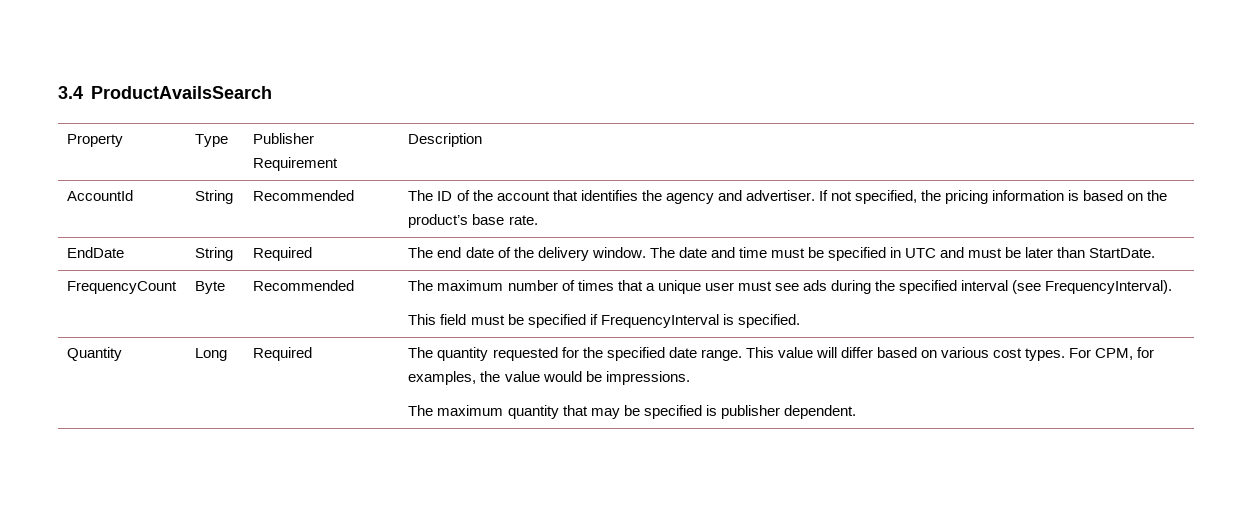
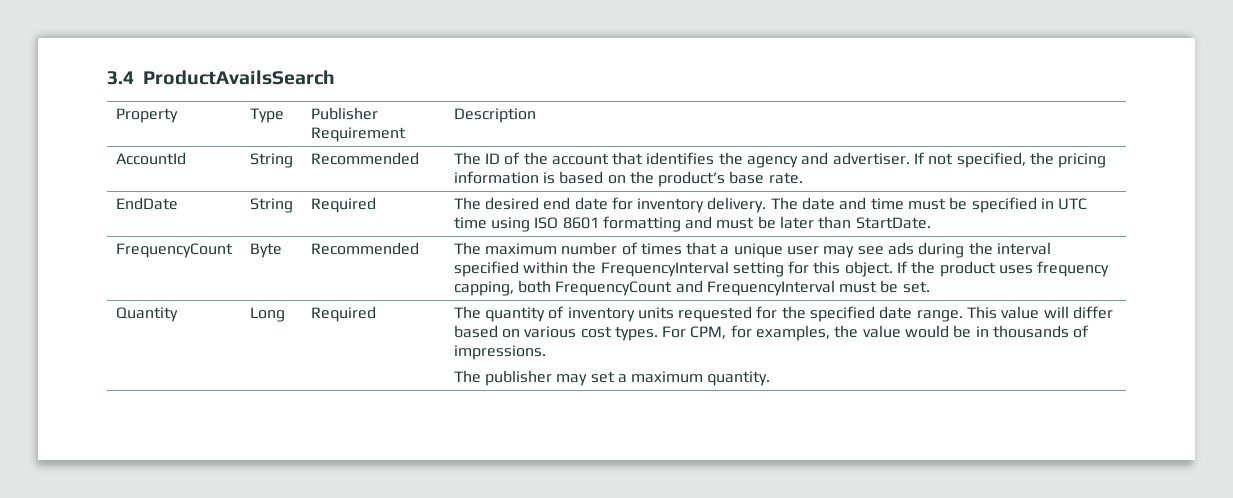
(434, 252) none -> [484,197,539,210] desired
[497,247,646,261] of the delivery window. -> [611,197,767,213] for inventory delivery.
(937, 253) none -> [453,216,681,232] time using ISO 8601 formatting
[737,281,772,291] must -> [823,246,855,258] may
[899,280,1173,294] [408,314,800,328] specified interval (see FrequencyInterval). // This field must be specified if FrequencyInterval is specified. -> [997,242,1052,255] [453,261,1110,277] [453,280,930,296] interval specified within the FrequencyInterval setting for this object. If the product uses frequency capping, both FrequencyCount and FrequencyInterval must be set.
(489, 354) none -> [548,306,674,322] of inventory units
(602, 376) none -> [975,325,1090,338] in thousands of
[437,405,856,419] maximum quantity that may be specified is publisher dependent. -> [484,370,771,386] publisher may set a maximum quantity.

